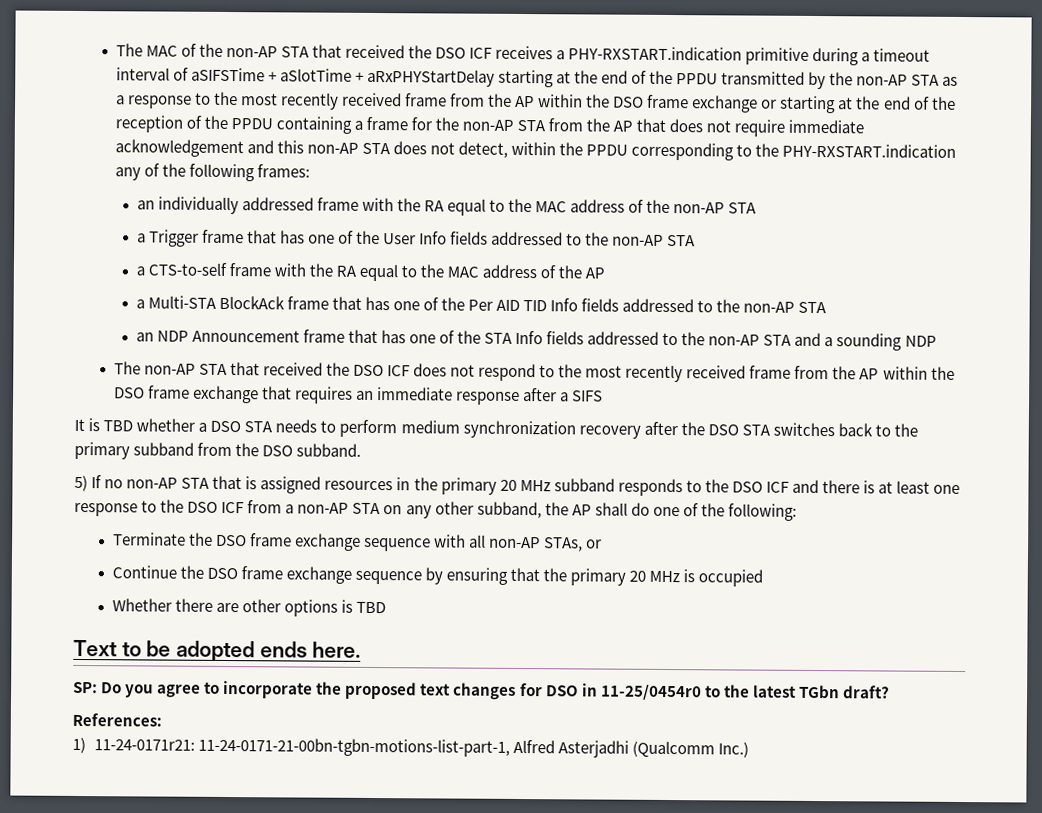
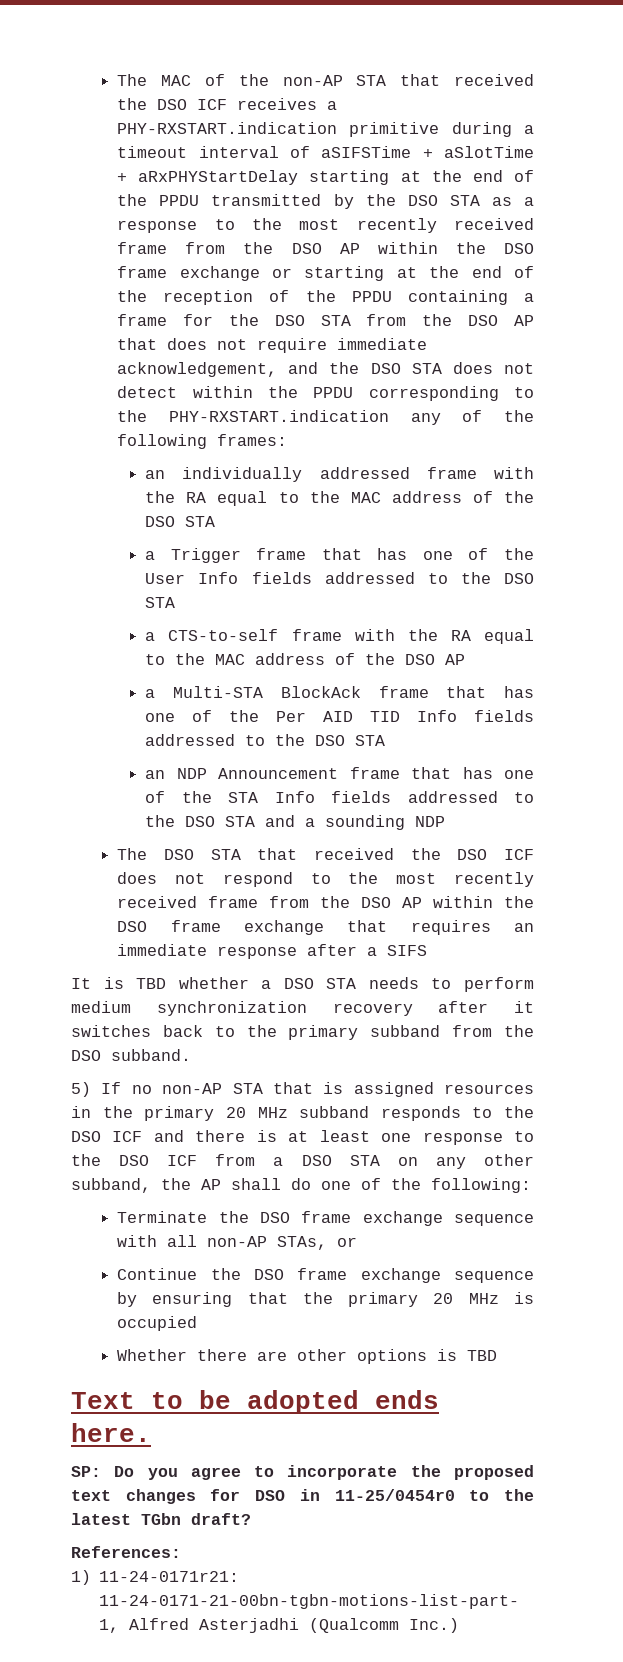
[856,74,909,86] non-AP -> [407,195,438,206] DSO
(512, 100) none -> [291,243,322,254] DSO
[461,119,514,131] non-AP -> [274,315,305,326] DSO
(611, 125) none -> [468,315,499,326] DSO
[114,139,359,158] acknowledgement and this non-AP -> [117,362,401,377] acknowledgement, and the DSO
[457,141,508,158] detect, -> [117,386,178,398] detect
[673,202,726,214] non-AP -> [145,516,176,527] DSO
[612,234,665,246] non-AP -> [504,573,534,584] DSO
(583, 272) none -> [405,654,436,665] DSO
[743,301,796,313] non-AP -> [315,735,346,746] DSO
[708,334,761,346] non-AP -> [185,816,216,827] DSO
[143,363,196,375] non-AP -> [163,849,194,860] DSO
(857, 373) none -> [361,897,392,908] DSO
[680,422,771,436] the DSO STA -> [514,1001,534,1013] it
[297,502,350,514] non-AP -> [301,1155,332,1166] DSO

